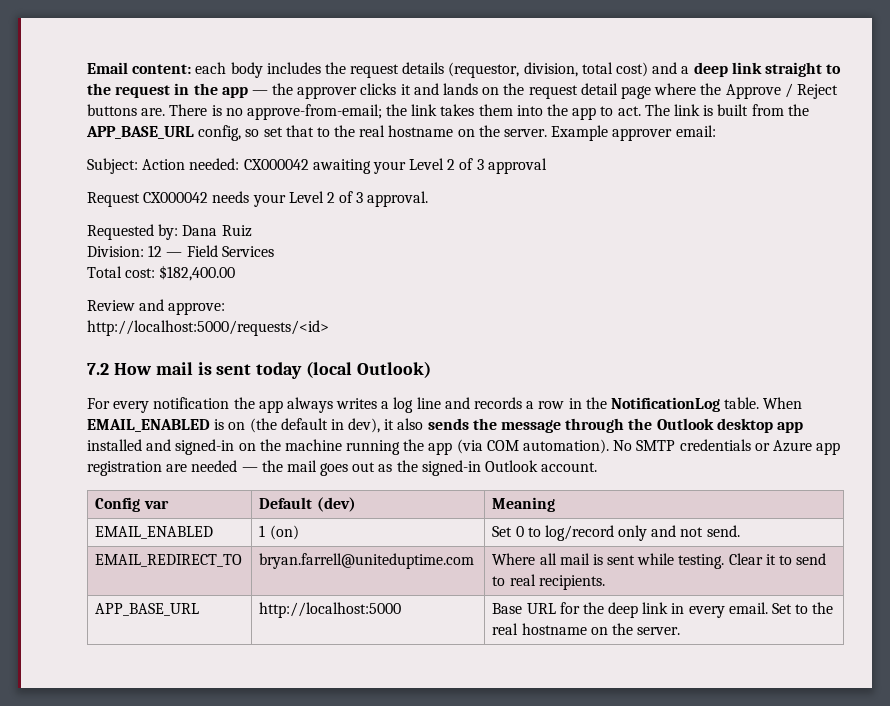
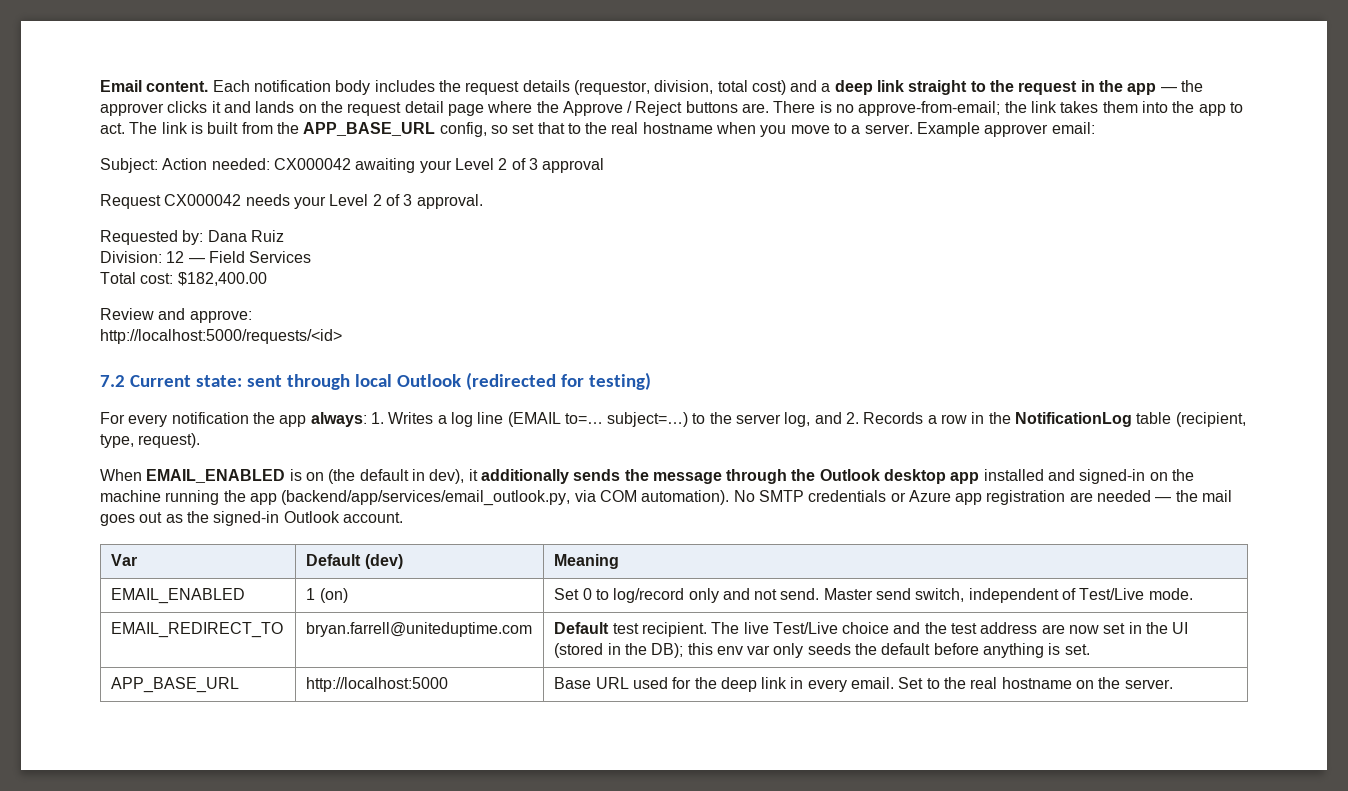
[132,62,227,74] content: each -> [146,80,331,92] content. Each notification
[457,125,500,137] on the -> [716,122,861,137] when you move to a
[113,361,432,379] How mail is sent today (local Outlook) -> [129,372,651,390] Current state: sent through local Outlook (redirected for testing)
[286,397,523,413] always writes a log line and records -> [310,412,924,427] always: 1. Writes a log line (EMAIL to=… subject=…) to the server log, and 2. Records
[724,397,760,409] table. -> [1136,412,1246,427] [100,433,201,448] table (recipient, type, request). //
[397,418,424,430] also -> [480,469,569,484] additionally
[456,439,483,454] (via -> [281,490,596,506] (backend/app/services/email_outlook.py, via
[95,497,169,512] Config var -> [111,554,138,566] Var
[95,554,243,567] [259,553,475,569] [492,553,827,569] [492,574,605,590] // EMAIL_REDIRECT_TO | bryan.farrell@uniteduptime.com | Where all mail is sent while testing. Clear it to send to real recipients. -> [823,588,1193,603] [111,622,284,638] [306,622,533,637] [554,622,1189,637] [554,643,1090,658] Master send switch, independent of Test/Live mode. // EMAIL_REDIRECT_TO | bryan.farrell@uniteduptime.com | Default test recipient. The live Test/Live choice and the test address are now set in the UI (stored in the DB); this env var only seeds the default before anything is set.
(556, 608) none -> [632,677,668,689] used

